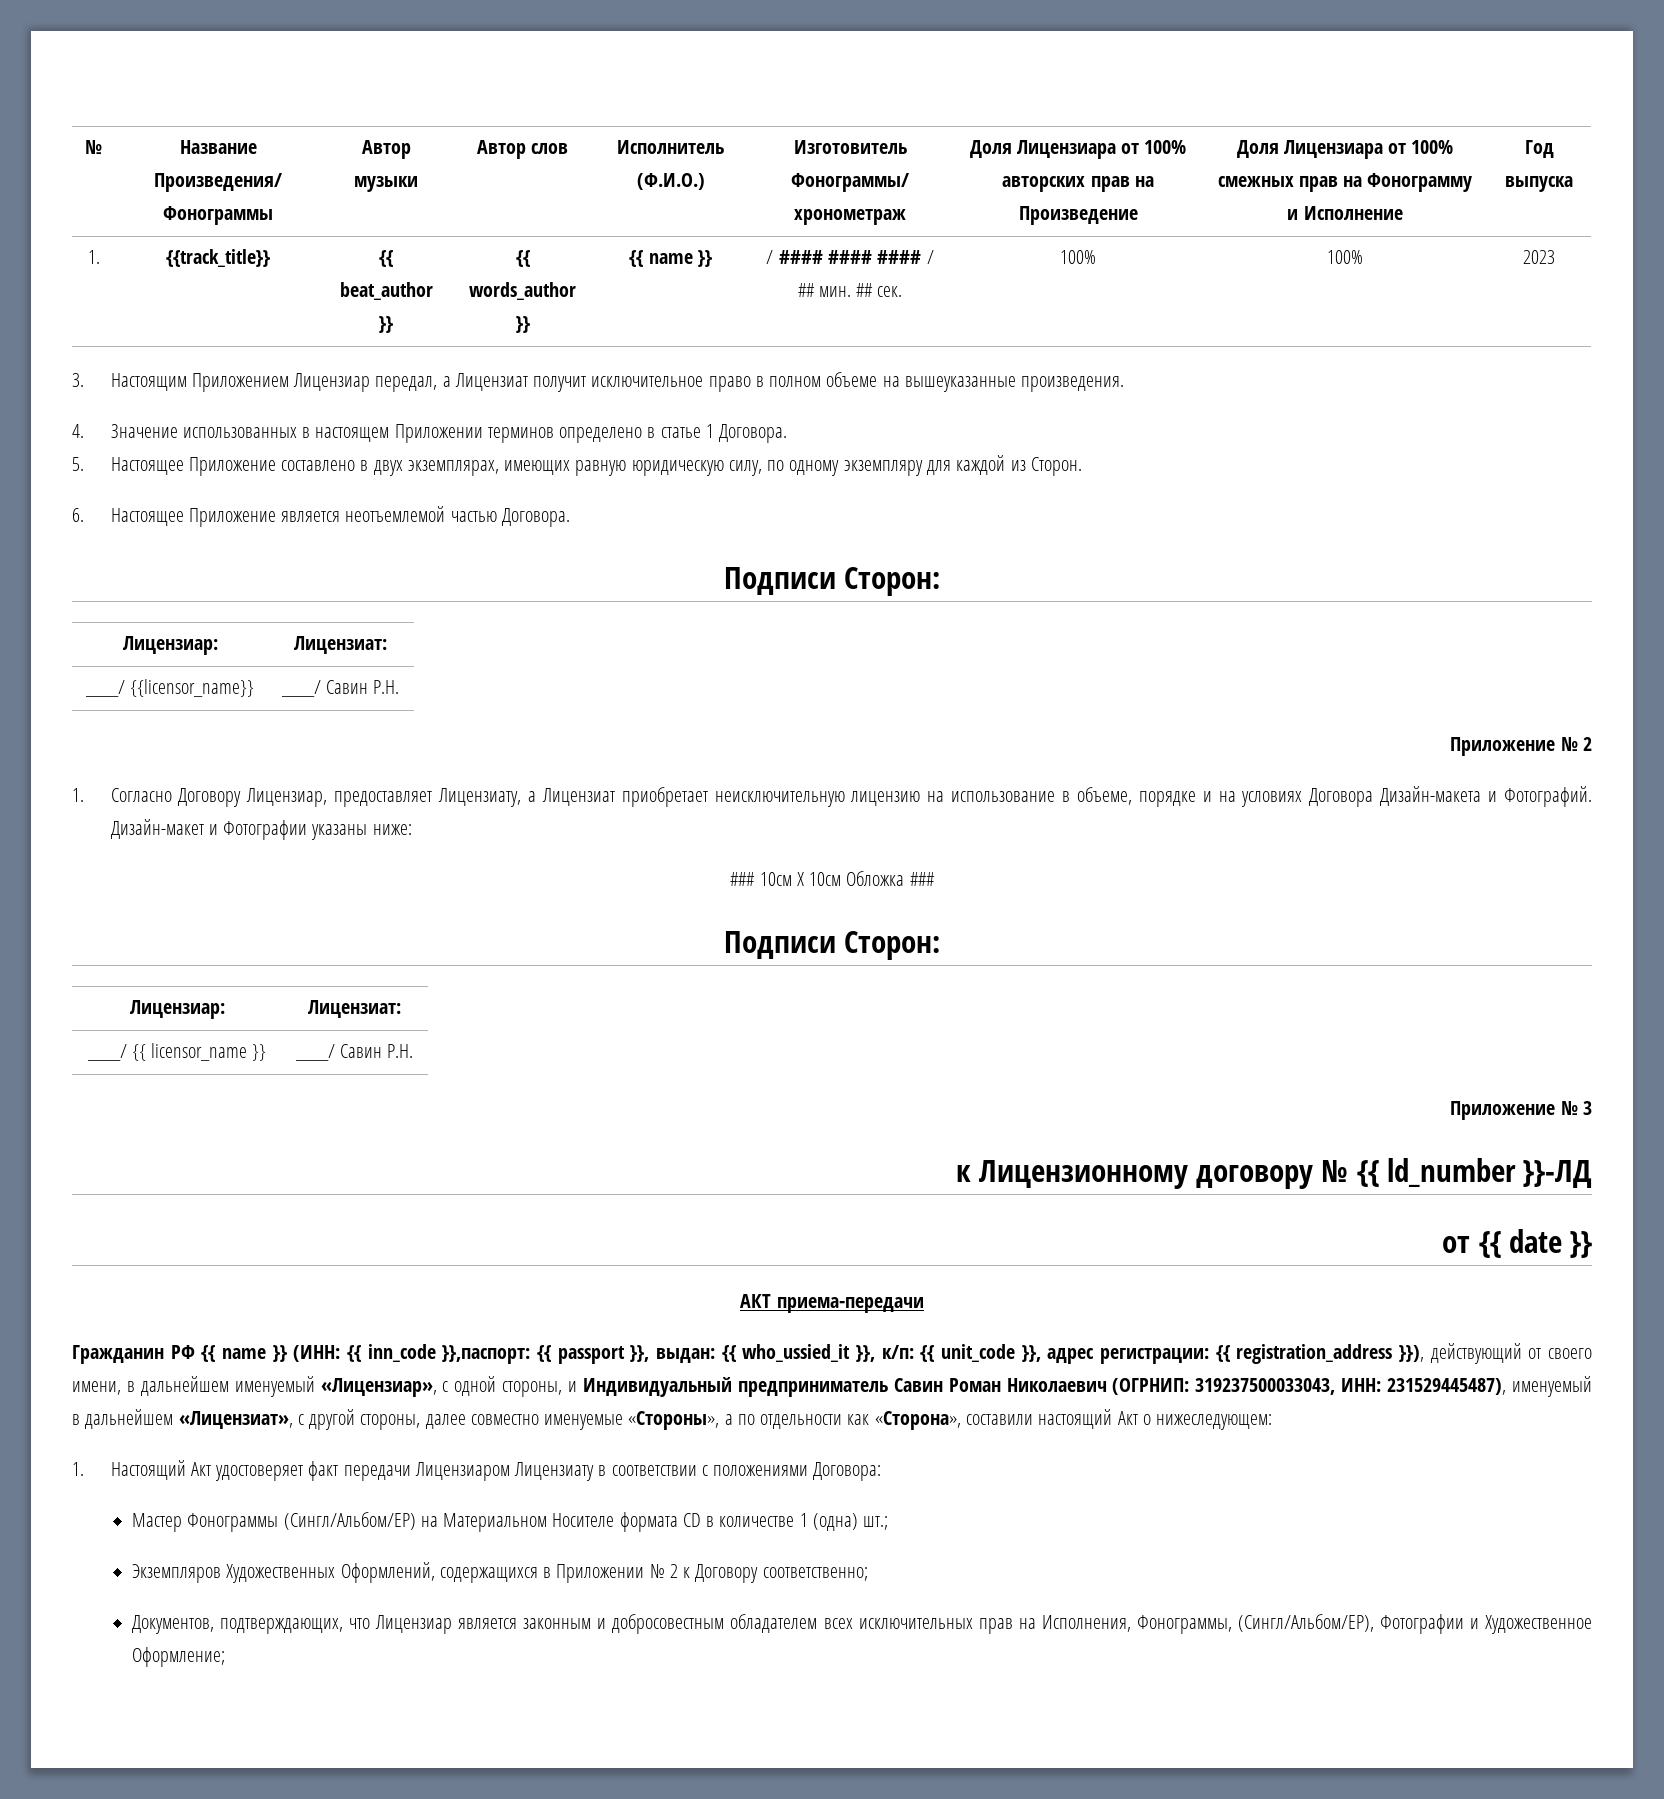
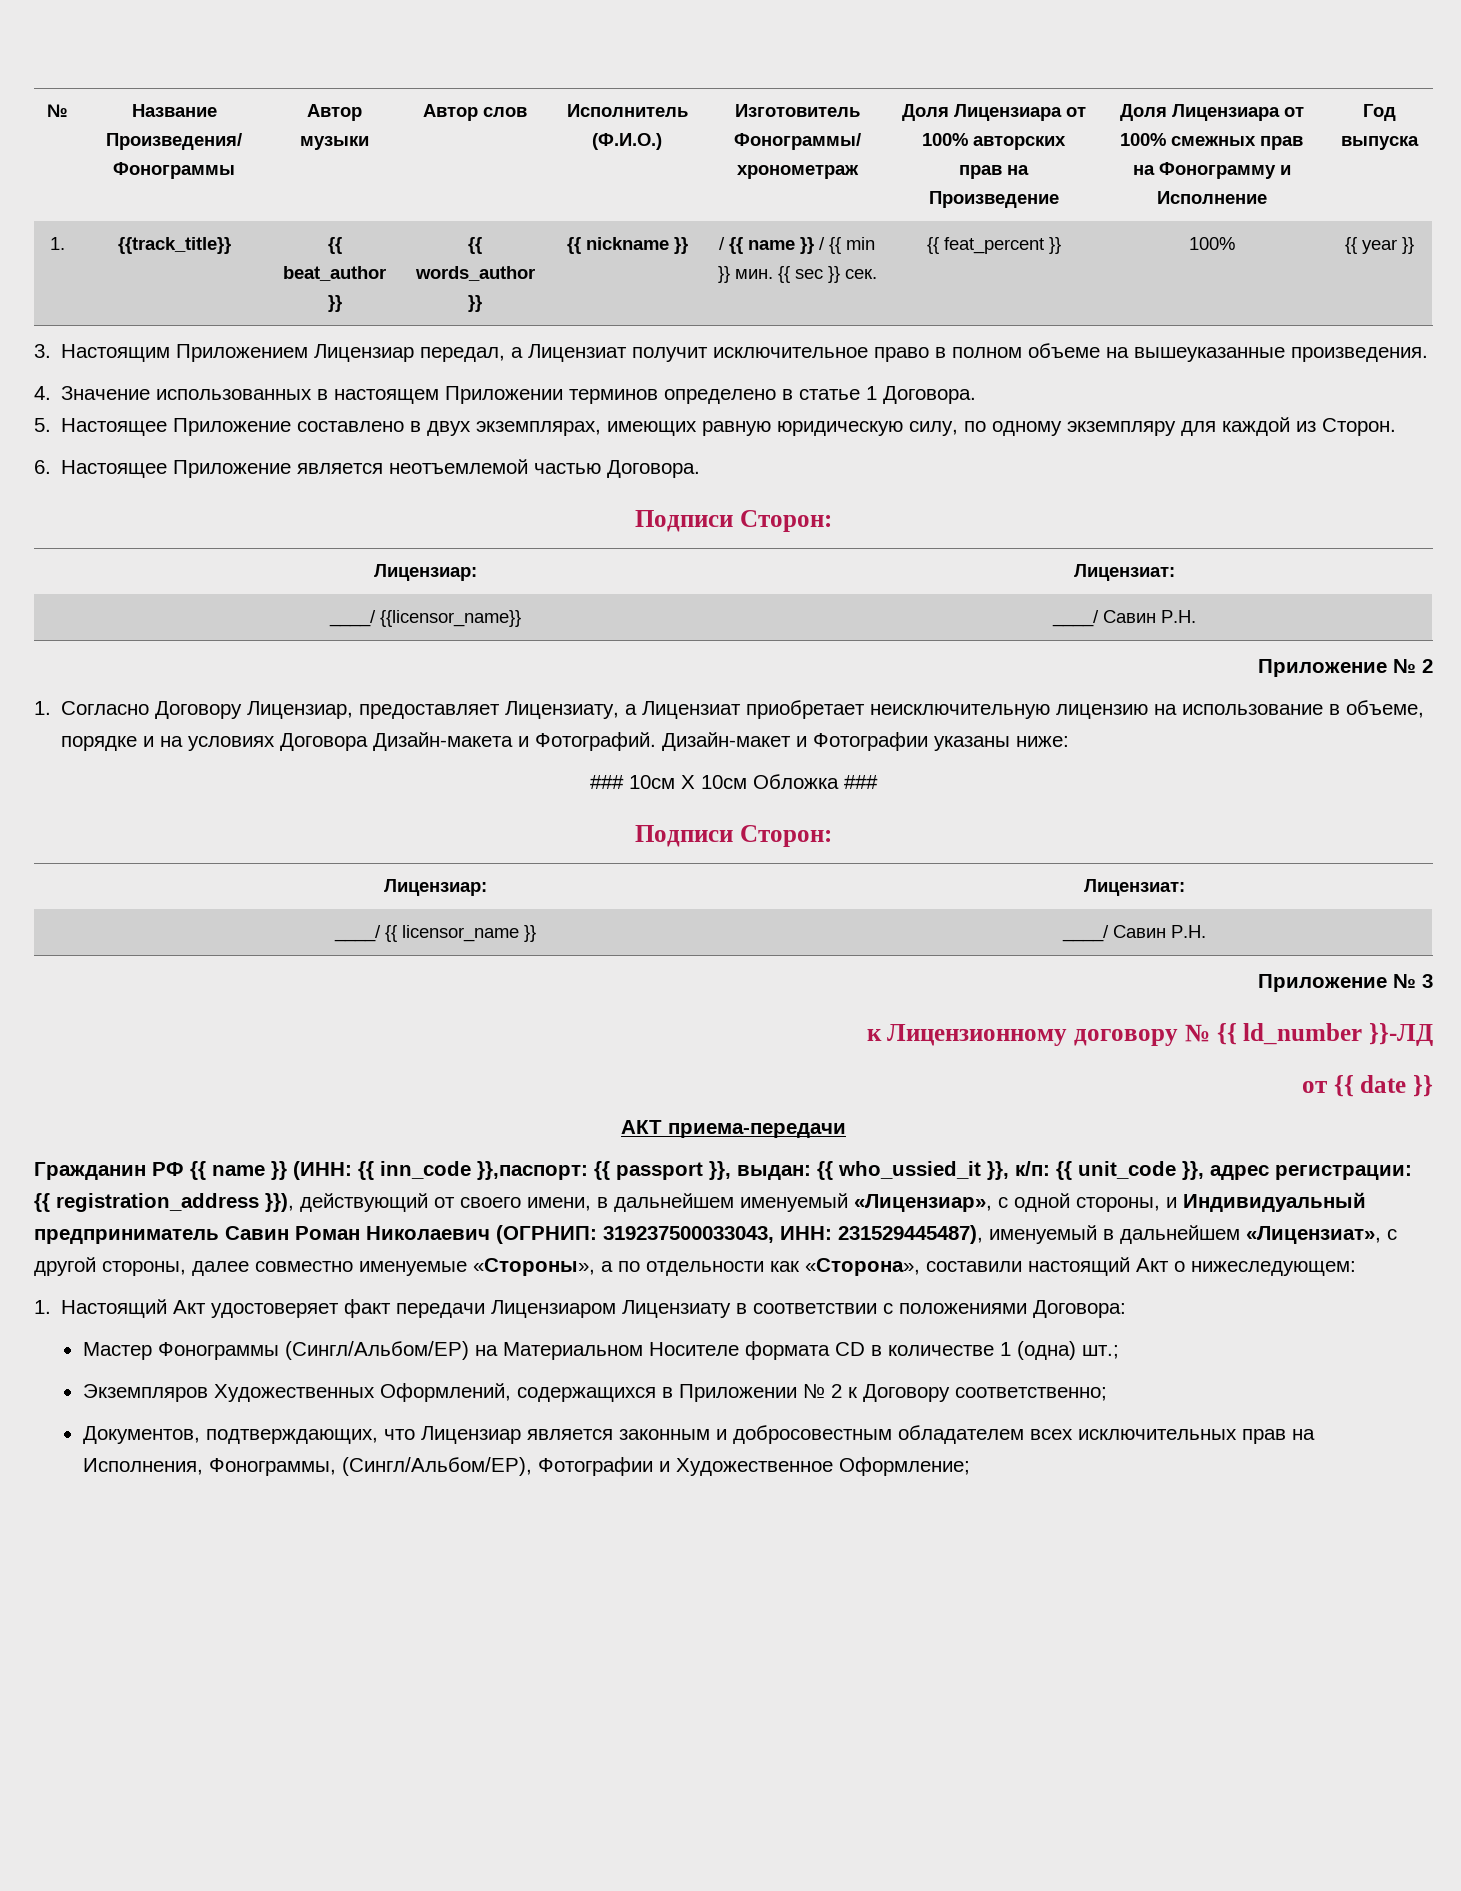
[648,253,693,264] name -> [585,237,669,250] nickname
[778,250,934,264] [797,283,903,297] [1060,250,1096,264] [1327,250,1363,264] [1523,250,1555,264] #### #### #### / ## мин. ## сек. | 100% | 100% | 2023 -> [729,237,875,254] [717,266,877,283] [926,237,1061,254] [1188,237,1235,250] [1344,237,1414,254] {{ name }} / {{ min }} мин. {{ sec }} сек. | {{ feat_percent }} | 100% | {{ year }}

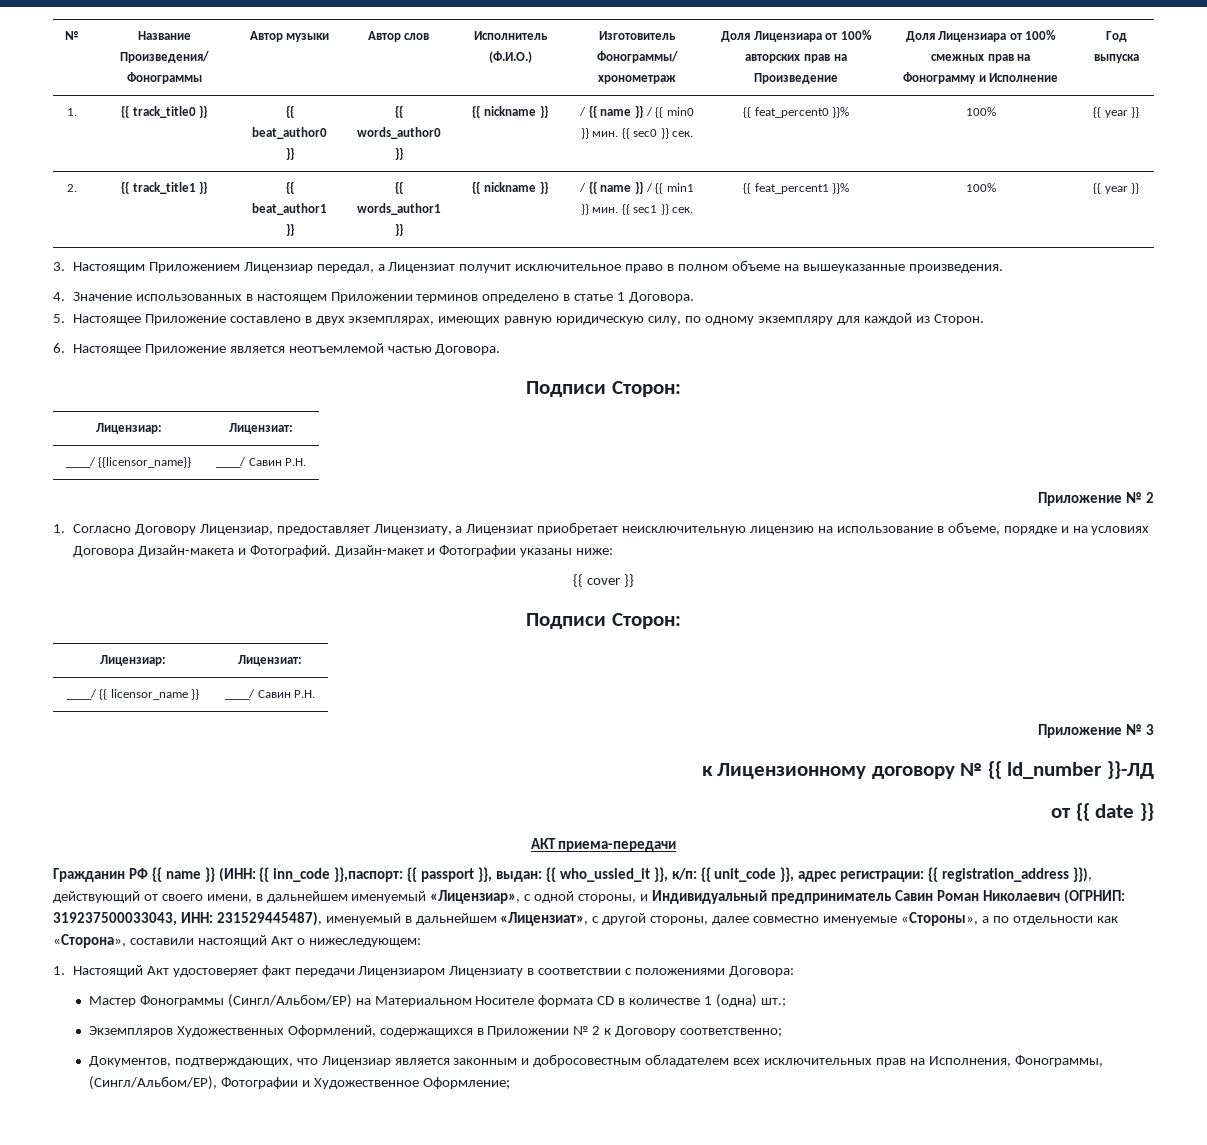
[117,237,231,254] [327,237,342,254] [283,266,386,281] [327,295,342,312] [468,237,482,254] [414,266,535,281] | {{track_title}} | {{ beat_author }} | {{ words_author -> [120,105,208,118] [285,105,294,118] [251,127,327,139] [285,147,294,160] [394,105,403,118] [356,127,441,139] | {{ track_title0 }} | {{ beat_author0 }} | {{ words_author0
[846,237,875,250] [717,266,877,283] [926,237,1061,254] min }} мин. {{ sec }} сек. | {{ feat_percent }} -> [666,107,694,116] [580,128,694,139] [742,107,850,118] [965,107,996,116] [1092,107,1140,118] [67,184,77,192] [120,181,208,194] [285,181,294,194] [251,203,327,215] [285,223,294,236] [394,181,403,194] [356,203,441,215] [394,223,403,236] [472,181,548,194] [579,181,694,194] [580,204,694,215] [742,183,850,194] min0 }} мин. {{ sec0 }} сек. | {{ feat_percent0 }}% | 100% | {{ year }} // 2. | {{ track_title1 }} | {{ beat_author1 }} | {{ words_author1 }} | {{ nickname }} | / {{ name }} / {{ min1 }} мин. {{ sec1 }} сек. | {{ feat_percent1 }}%
[590,774,878,789] ### 10см Х 10см Обложка ### -> [573,574,634,587] {{ cover }}

